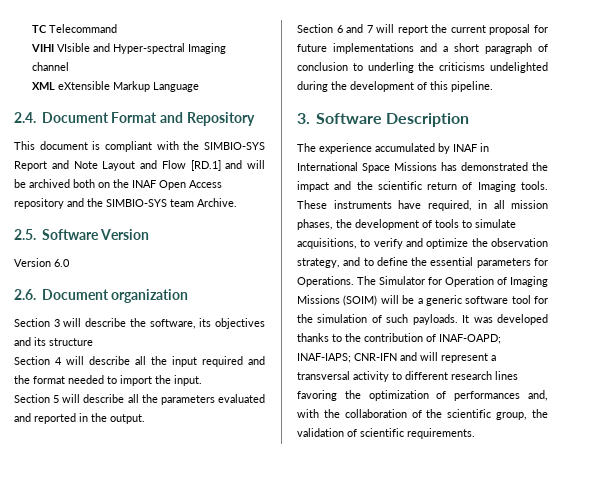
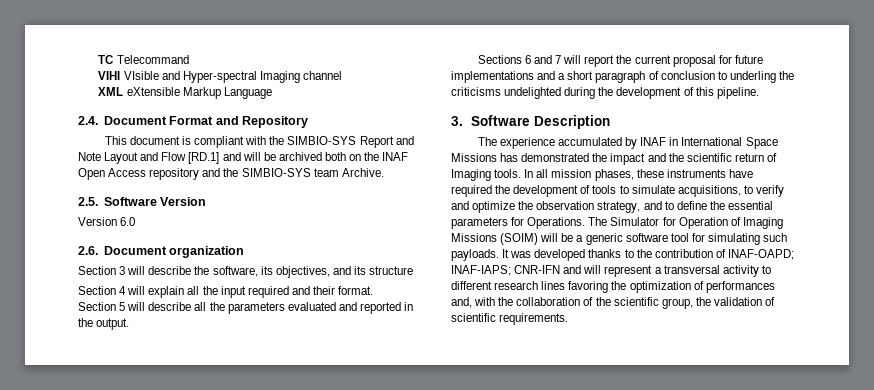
[215,318,265,329] objectives -> [275,266,330,278] objectives,
[89,356,130,365] describe -> [148,286,185,298] explain
[14,375,202,386] the format needed to import the input. -> [312,286,374,295] their format.
[297,24,333,33] Section -> [477,55,522,64] Sections
[297,200,548,211] [297,219,333,230] These instruments have required, in all mission phases, -> [524,169,753,181] [451,185,492,197] In all mission phases, these instruments have required
[297,314,382,323] the simulation of -> [707,233,760,245] simulating

